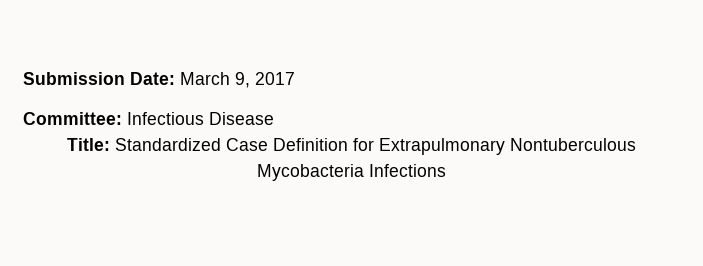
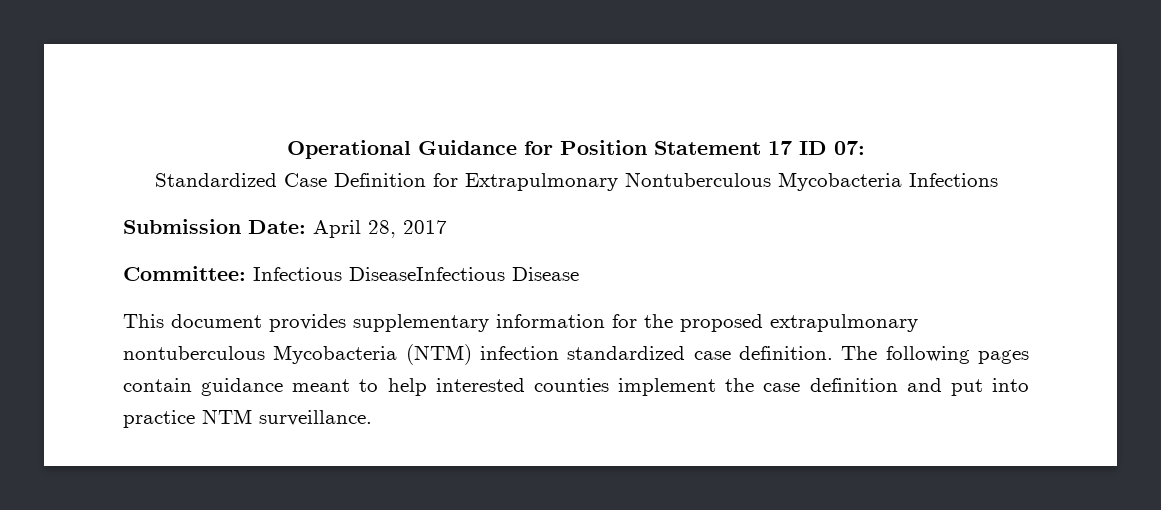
[23,72,295,88] [23,112,274,125] [67,138,110,151] Submission Date: March 9, 2017 // Committee: Infectious Disease // Title: -> [287,140,865,159] Operational Guidance for Position Statement 17 ID 07: //
(446, 170) none -> [123,219,447,238] [123,266,579,281] [123,314,918,332] [123,344,1029,365] [123,378,1030,396] [123,409,372,428] // Submission Date: April 28, 2017 // Committee: Infectious DiseaseInfectious Disease // This document provides supplementary information for the proposed extrapulmonary nontuberculous Mycobacteria (NTM) infection standardized case definition. The following pages contain guidance meant to help interested counties implement the case definition and put into practice NTM surveillance.

